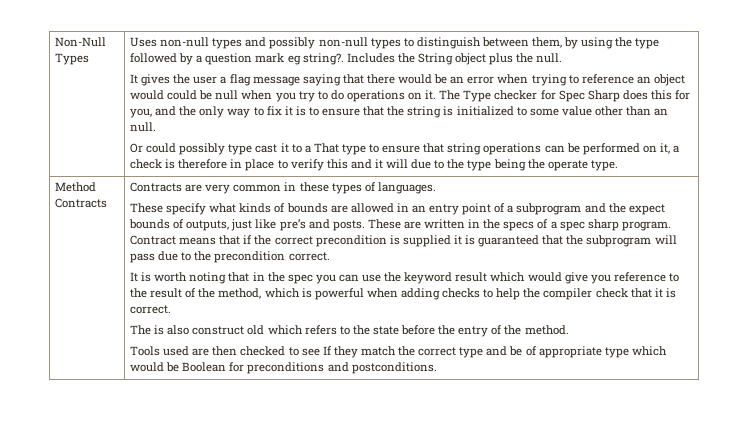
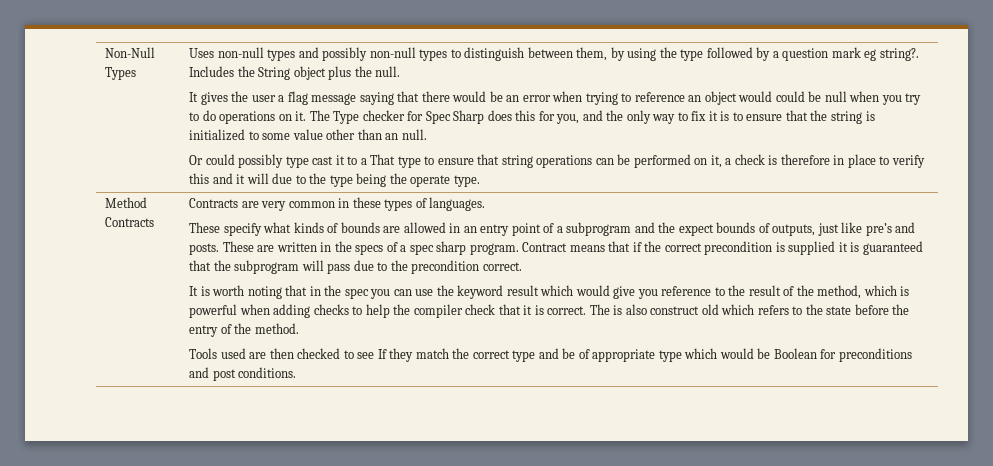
(172, 309) // -> (587, 310) none
[351,362,437,374] postconditions. -> [212,367,297,381] post conditions.

